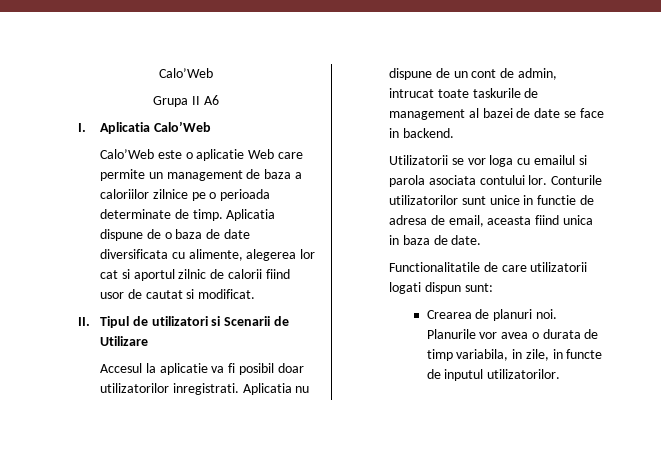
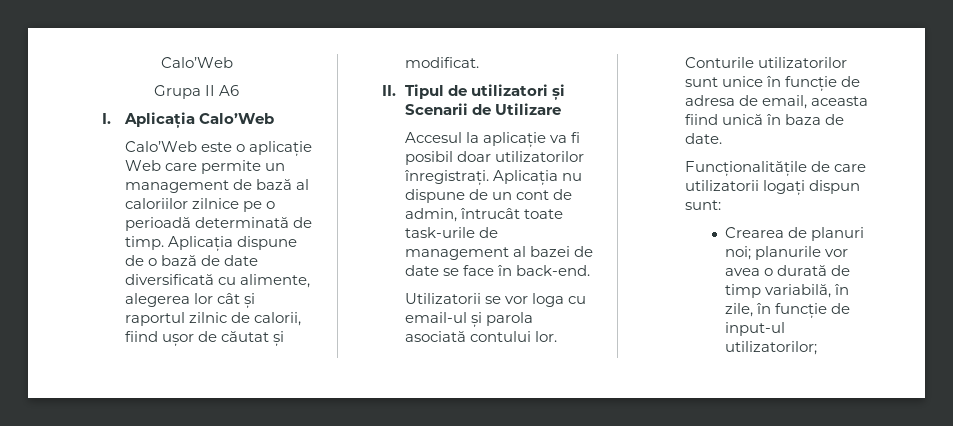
[100,122,151,134] Aplicatia -> [124,112,196,128] Aplicația
[196,149,245,161] aplicatie -> [249,141,313,156] aplicație
[264,169,302,179] baza a -> [256,179,310,190] bază al
[220,189,271,201] [100,209,172,219] perioada determinate -> [125,217,290,231] perioadă determinată
[226,209,276,221] Aplicatia -> [168,236,234,251] Aplicația
[175,229,250,239] [100,249,169,259] baza de date diversificata -> [161,255,259,266] [125,274,215,285] bază de date diversificată
[100,269,290,281] [100,289,195,299] cat si aportul zilnic de calorii fiind usor de cautat si -> [217,293,256,308] [125,312,302,326] [125,331,285,346] cât și raportul zilnic de calorii, fiind ușor de căutat și
[211,316,221,326] si -> [552,84,566,100] și
[159,363,208,375] aplicatie -> [483,132,547,147] aplicație
[172,383,292,395] inregistrati. Aplicatia -> [404,170,559,185] înregistrați. Aplicația
[389,88,521,98] intrucat toate taskurile -> [460,208,564,219] [405,227,476,238] întrucât toate task-urile
[389,128,454,138] in backend. -> [497,265,591,276] în back-end.
[533,155,587,165] [389,175,476,187] emailul si parola asociata -> [405,312,534,327] [405,331,467,342] email-ul și parola asociată
[523,195,577,205] in functie -> [766,76,838,91] în funcție
[562,215,593,225] [389,235,400,245] unica in -> [722,114,782,125] unică în
[389,262,481,272] Functionalitatile -> [685,161,808,176] Funcționalitățile
[389,282,422,294] logati -> [763,180,806,195] logați
[535,309,557,319] [426,329,476,339] noi. Planurile -> [725,246,822,260] noi; planurile
[542,329,581,339] durata -> [777,265,828,276] durată
[456,349,603,361] [426,369,561,381] variabila, in zile, in functe de inputul utilizatorilor. -> [765,284,850,298] [725,303,851,318] [725,322,786,336] [725,341,818,355] variabilă, în zile, în funcție de input-ul utilizatorilor;

